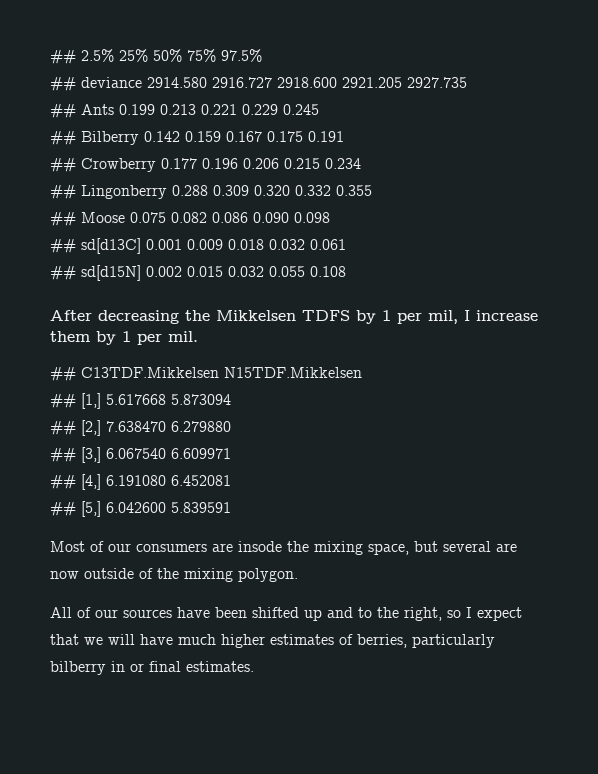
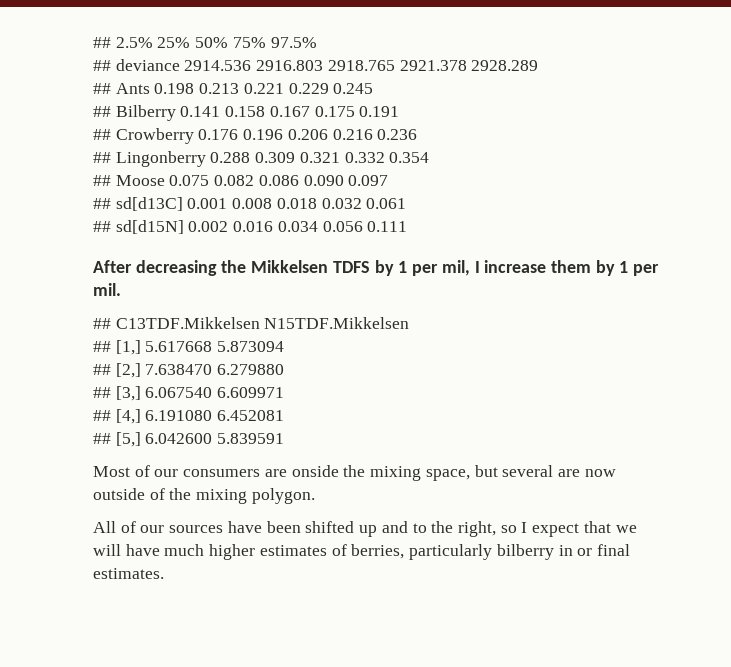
[147,77,467,88] 2914.580 2916.727 2918.600 2921.205 2927.735 -> [184,60,539,71] 2914.536 2916.803 2918.765 2921.378 2928.289
[119,104,155,115] 0.199 -> [154,83,195,94] 0.198
[144,131,221,142] 0.142 0.159 -> [180,106,266,117] 0.141 0.158
[161,158,197,169] 0.177 -> [198,129,239,140] 0.176
[284,158,361,169] 0.215 0.234 -> [332,129,418,140] 0.216 0.236
[254,185,372,196] 0.320 0.332 0.355 -> [299,152,430,163] 0.321 0.332 0.354
[294,212,330,223] 0.098 -> [348,175,389,186] 0.097
[187,239,223,250] 0.009 -> [232,198,273,209] 0.008
[187,266,346,277] 0.015 0.032 0.055 0.108 -> [233,221,408,232] 0.016 0.034 0.056 0.111
[238,541,282,552] insode -> [291,465,339,477] onside

